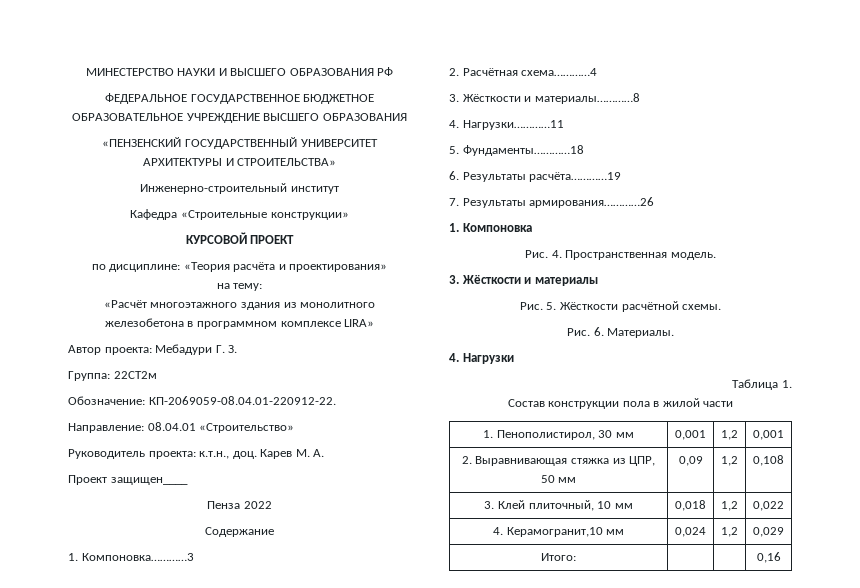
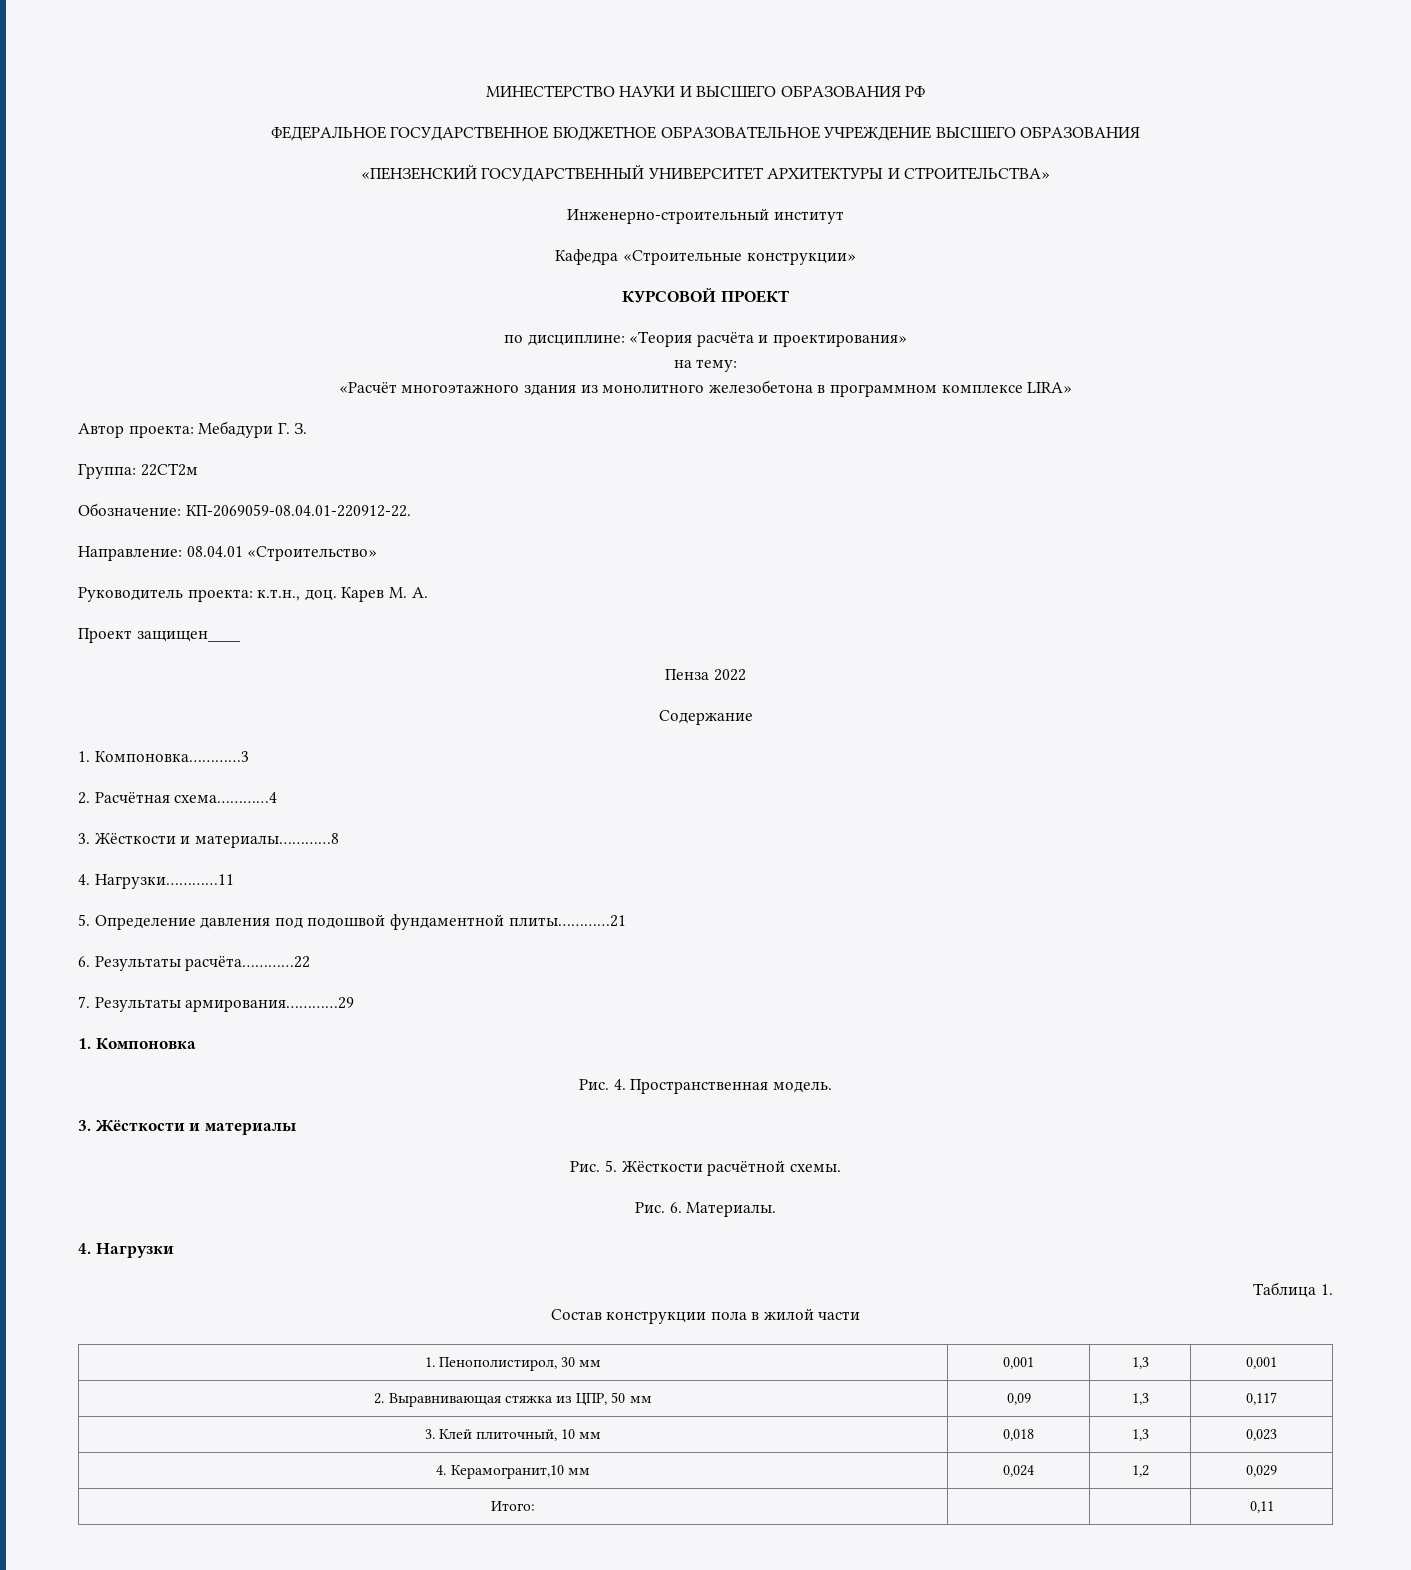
[462,145,584,156] Фундаменты…………18 -> [94,914,626,930] Определение давления под подошвой фундаментной плиты…………21
[529,172,622,182] расчёта…………19 -> [185,956,311,971] расчёта…………22
[529,197,655,208] армирования…………26 -> [185,997,355,1012] армирования…………29
[721,430,738,440] 1,2 -> [1131,1357,1149,1369] 1,3
[721,456,738,466] [753,455,784,466] 1,2 | 0,108 -> [1131,1393,1149,1405] [1246,1392,1277,1405] 1,3 | 0,117
[721,501,738,511] [753,501,784,511] 1,2 | 0,022 -> [1131,1429,1149,1441] [1246,1429,1277,1441] 1,3 | 0,023
[756,552,781,563] 0,16 -> [1249,1501,1274,1513] 0,11

